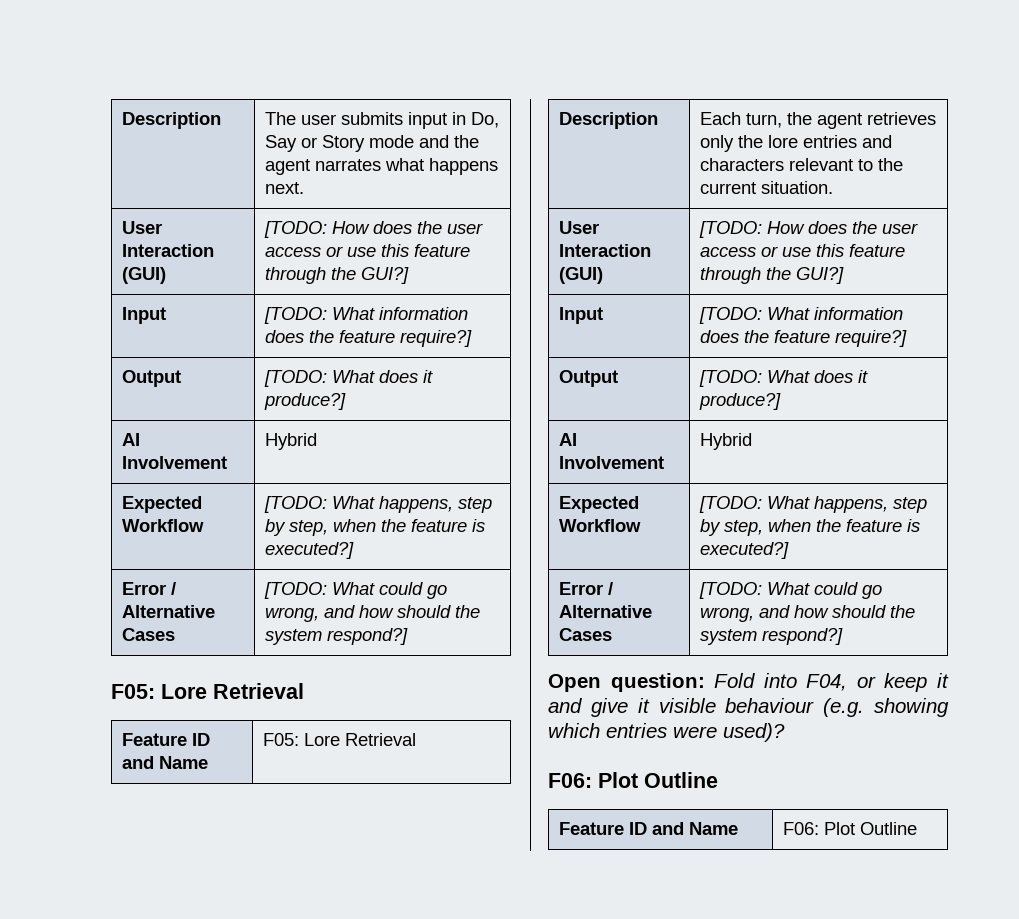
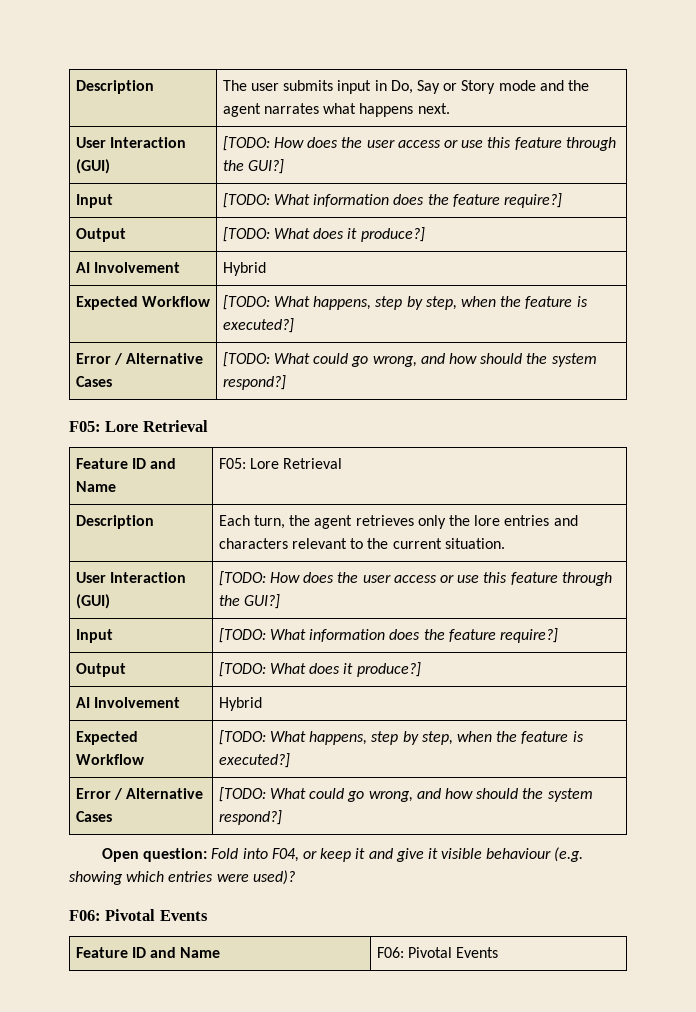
[598,772,718,788] Plot Outline -> [105,909,208,921] Pivotal Events
[823,822,917,835] Plot Outline -> [408,947,499,958] Pivotal Events

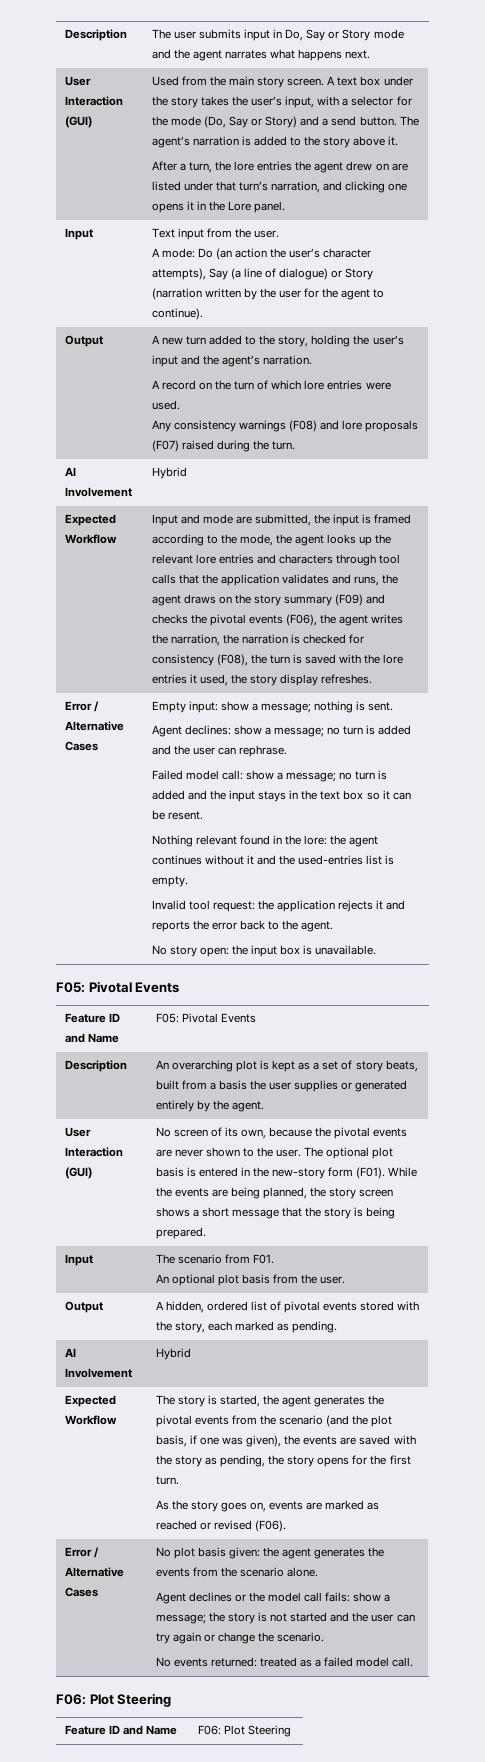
[222,136,616,151] [222,159,285,174] [75,194,113,208] [222,193,562,208] [75,228,126,242] [222,227,425,242] [75,262,181,273] [222,262,266,276] [75,296,211,310] [222,295,588,310] [222,318,294,333] [75,353,204,365] [75,376,112,387] [222,352,597,367] [222,375,286,390] [69,420,208,432] [TODO: How does the user access or use this feature through the GUI?] // Input | [TODO: What information does the feature require?] // Output | [TODO: What does it produce?] // AI Involvement | Hybrid // Expected Workflow | [TODO: What happens, step by step, when the feature is executed?] // Error / Alternative Cases | [TODO: What could go wrong, and how should the system respond?] // F05: Lore Retrieval -> [151,76,413,88] [151,96,412,108] [151,116,419,128] [151,136,399,148] [151,161,408,173] [151,181,408,193] [151,201,286,213] [64,228,93,240] [151,228,280,240] [151,248,372,260] [151,268,374,280] [151,288,385,300] [151,308,203,320] [64,335,103,347] [151,335,404,347] [151,355,313,367] [151,380,391,390] [151,400,180,410] [151,420,419,432] [151,440,296,452] [64,467,76,476] [64,487,132,497] [151,467,187,479] [64,514,116,526] [64,534,117,544] [151,514,412,526] [151,534,392,546] [151,554,401,566] [151,574,399,586] [151,594,386,606] [151,614,404,626] [151,634,365,646] [151,654,404,666] [151,674,373,686] [64,701,99,712] [64,721,124,731] [64,741,98,751] [151,701,394,713] [151,725,412,737] [151,745,288,757] [151,770,388,782] [151,790,411,802] [151,810,203,820] [151,835,379,847] [151,855,395,865] [151,876,188,887] [151,900,406,912] [151,920,334,932] [151,945,377,957] [56,981,180,993] Used from the main story screen. A text box under the story takes the user’s input, with a selector for the mode (Do, Say or Story) and a send button. The agent’s narration is added to the story above it. // After a turn, the lore entries the agent drew on are listed under that turn’s narration, and clicking one opens it in the Lore panel. // Input | Text input from the user. // A mode: Do (an action the user’s character attempts), Say (a line of dialogue) or Story (narration written by the user for the agent to continue). // Output | A new turn added to the story, holding the user’s input and the agent’s narration. // A record on the turn of which lore entries were used. // Any consistency warnings (F08) and lore proposals (F07) raised during the turn. // AI Involvement | Hybrid // Expected Workflow | Input and mode are submitted, the input is framed according to the mode, the agent looks up the relevant lore entries and characters through tool calls that the application validates and runs, the agent draws on the story summary (F09) and checks the pivotal events (F06), the agent writes the narration, the narration is checked for consistency (F08), the turn is saved with the lore entries it used, the story display refreshes. // Error / Alternative Cases | Empty input: show a message; nothing is sent. // Agent declines: show a message; no turn is added and the user can rephrase. // Failed model call: show a message; no turn is added and the input stays in the text box so it can be resent. // Nothing relevant found in the lore: the agent continues without it and the used-entries list is empty. // Invalid tool request: the application rejects it and reports the error back to the agent. // No story open: the input box is unavailable. // F05: Pivotal Events
[250,458,343,469] [75,515,154,529] [218,515,578,529] [218,538,505,549] [75,572,187,583] [75,594,110,609] [218,571,612,586] [218,594,281,609] [75,629,113,643] [218,628,558,643] [75,663,126,677] [218,662,421,677] [75,697,181,708] [218,697,262,711] [75,731,138,745] [75,754,144,765] [218,730,584,745] [218,753,290,768] [75,788,204,800] [75,811,112,822] [218,787,593,802] [218,810,282,825] [102,847,584,862] [69,870,295,885] [69,909,208,921] Lore Retrieval // Description | Each turn, the agent retrieves only the lore entries and characters relevant to the current situation. // User Interaction (GUI) | [TODO: How does the user access or use this feature through the GUI?] // Input | [TODO: What information does the feature require?] // Output | [TODO: What does it produce?] // AI Involvement | Hybrid // Expected Workflow | [TODO: What happens, step by step, when the feature is executed?] // Error / Alternative Cases | [TODO: What could go wrong, and how should the system respond?] // Open question: Fold into F04, or keep it and give it visible behaviour (e.g. showing which entries were used)? // F06: Pivotal Events -> [181,1013,256,1023] [64,1060,127,1072] [155,1060,418,1072] [155,1080,408,1092] [155,1100,264,1112] [64,1127,91,1137] [64,1147,123,1157] [64,1167,92,1179] [155,1127,408,1139] [155,1147,394,1159] [155,1167,418,1179] [155,1187,394,1199] [155,1207,396,1219] [155,1227,206,1239] [64,1254,93,1266] [155,1254,274,1264] [155,1274,346,1286] [64,1301,103,1313] [155,1301,420,1313] [155,1321,338,1333] [64,1348,76,1357] [64,1368,132,1378] [155,1348,191,1360] [64,1395,116,1407] [64,1415,117,1425] [155,1395,385,1407] [155,1415,393,1427] [155,1435,416,1447] [155,1455,411,1467] [155,1476,179,1485] [155,1500,380,1512] [155,1520,286,1532] [64,1547,99,1558] [64,1567,124,1577] [64,1587,98,1597] [155,1547,385,1559] [155,1567,319,1577] [155,1592,391,1604] [155,1612,415,1624] [155,1632,325,1644] [155,1657,414,1667] [56,1693,172,1707] Pivotal Events // Description | An overarching plot is kept as a set of story beats, built from a basis the user supplies or generated entirely by the agent. // User Interaction (GUI) | No screen of its own, because the pivotal events are never shown to the user. The optional plot basis is entered in the new-story form (F01). While the events are being planned, the story screen shows a short message that the story is being prepared. // Input | The scenario from F01. // An optional plot basis from the user. // Output | A hidden, ordered list of pivotal events stored with the story, each marked as pending. // AI Involvement | Hybrid // Expected Workflow | The story is started, the agent generates the pivotal events from the scenario (and the plot basis, if one was given), the events are saved with the story as pending, the story opens for the first turn. // As the story goes on, events are marked as reached or revised (F06). // Error / Alternative Cases | No plot basis given: the agent generates the events from the scenario alone. // Agent declines or the model call fails: show a message; the story is not started and the user can try again or change the scenario. // No events returned: treated as a failed model call. // F06: Plot Steering
[408,947,499,958] Pivotal Events -> [223,1725,291,1737] Plot Steering

